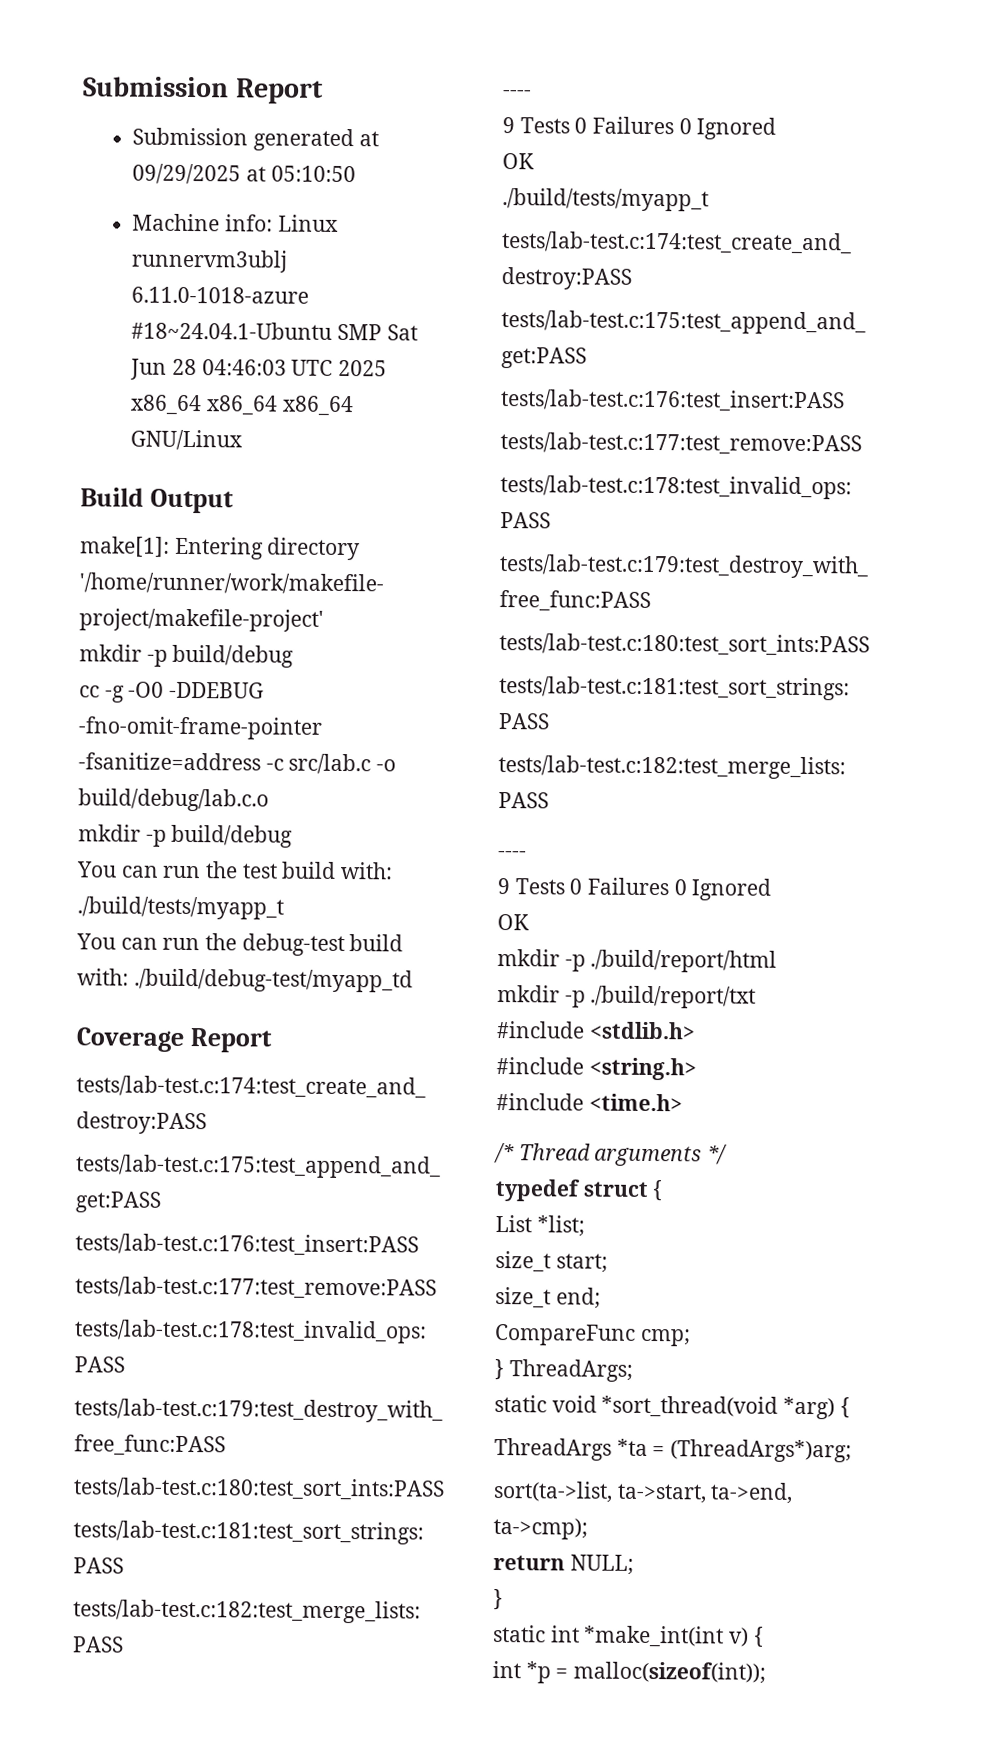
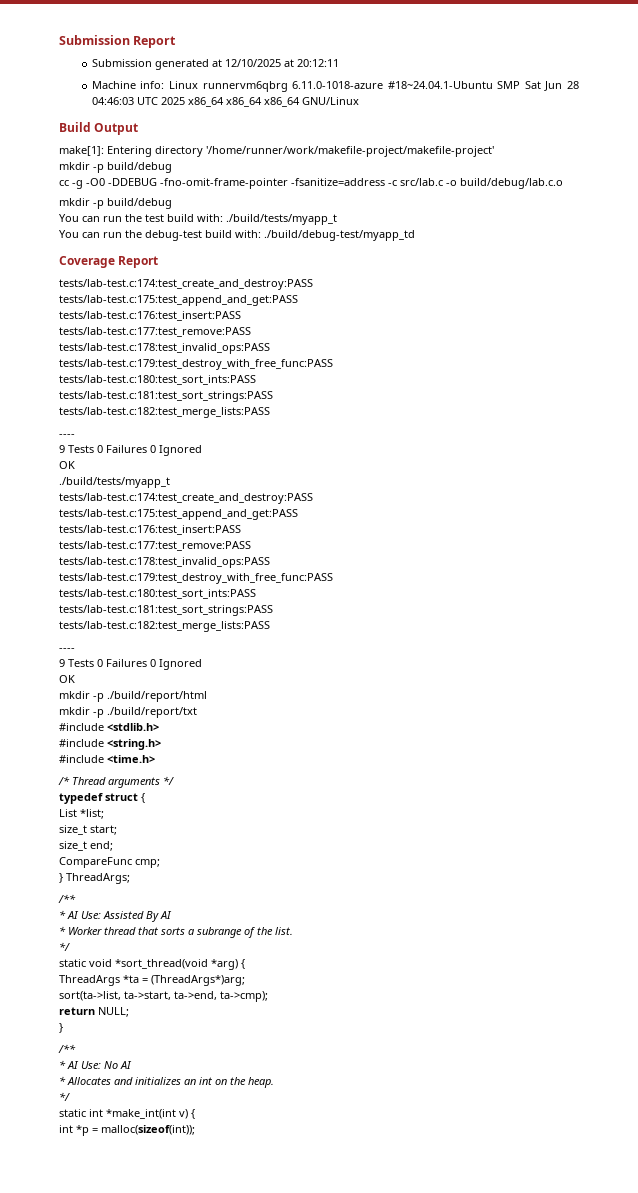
[132,163,356,185] 09/29/2025 at 05:10:50 -> [224,59,339,67] 12/10/2025 at 20:12:11
[131,249,289,273] runnervm3ublj -> [202,81,288,92] runnervm6qbrg
(633, 1370) none -> [58,894,76,903] [59,910,172,922] [59,926,293,938] [59,942,70,951] // /** // * AI Use: Assisted By AI // * Worker thread that sorts a subrange of the list. // */
(503, 1600) none -> [58,1044,76,1053] [59,1060,132,1069] [59,1076,274,1088] [59,1092,70,1101] // /** // * AI Use: No AI // * Allocates and initializes an int on the heap. // */

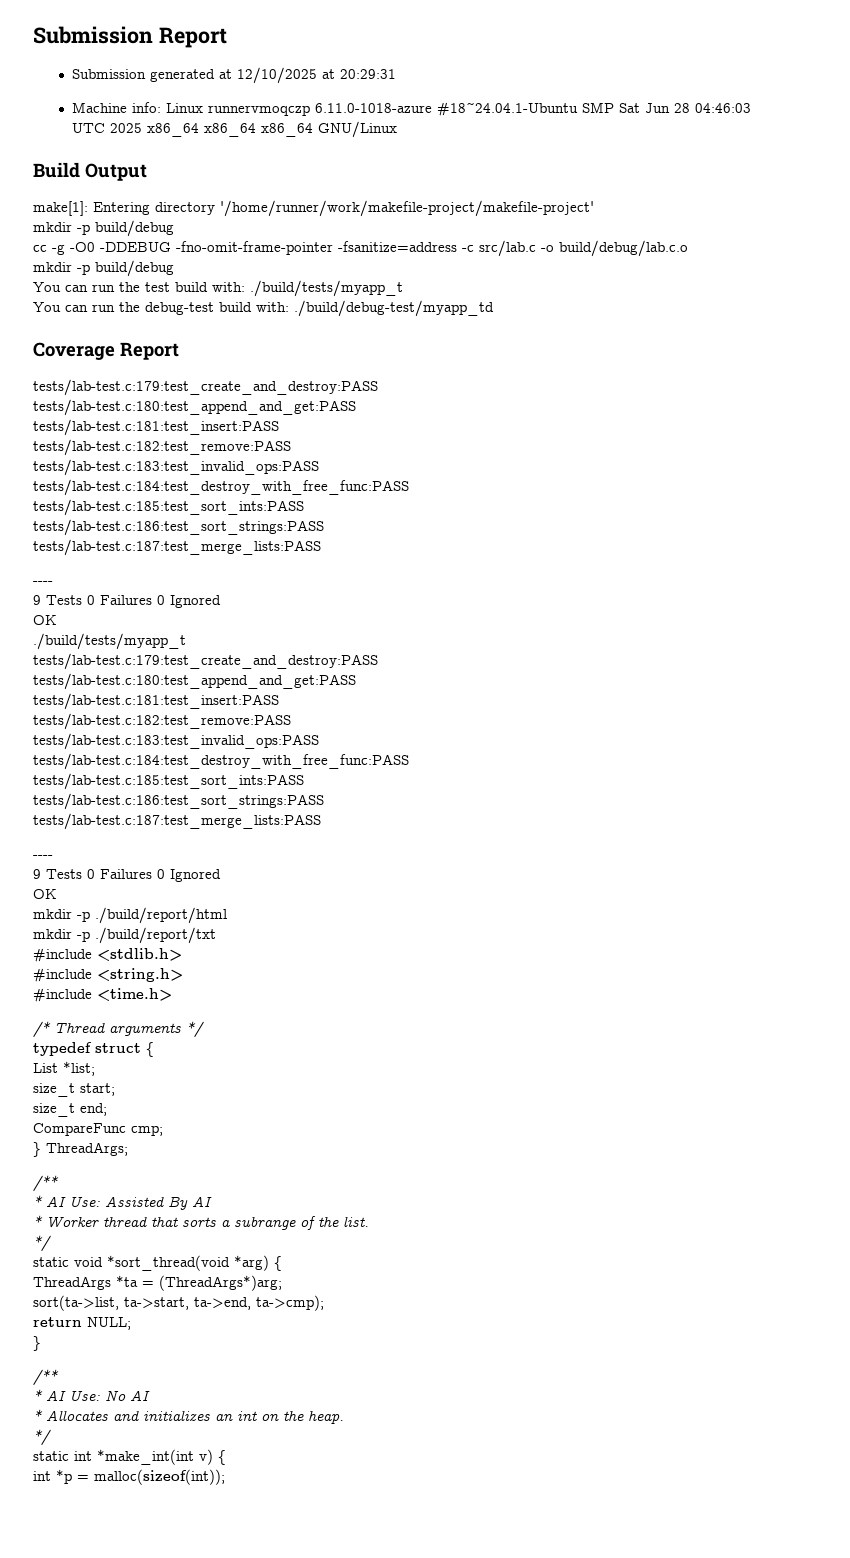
[296,59,339,67] 20:12:11 -> [339,69,396,79] 20:29:31
[202,81,288,92] runnervm6qbrg -> [207,105,310,116] runnervmoqczp
[59,279,313,290] [59,295,298,306] [59,311,241,321] [59,327,251,337] [59,343,270,354] [59,359,333,370] [59,375,256,385] [59,391,273,402] [59,407,270,418] tests/lab-test.c:174:test_create_and_destroy:PASS // tests/lab-test.c:175:test_append_and_get:PASS // tests/lab-test.c:176:test_insert:PASS // tests/lab-test.c:177:test_remove:PASS // tests/lab-test.c:178:test_invalid_ops:PASS // tests/lab-test.c:179:test_destroy_with_free_func:PASS // tests/lab-test.c:180:test_sort_ints:PASS // tests/lab-test.c:181:test_sort_strings:PASS // tests/lab-test.c:182:test_merge_lists:PASS -> [33,379,378,396] [33,399,356,416] [33,419,279,436] [33,439,291,456] [33,459,319,476] [33,479,409,496] [33,499,304,516] [33,519,324,536] [33,539,321,556] tests/lab-test.c:179:test_create_and_destroy:PASS // tests/lab-test.c:180:test_append_and_get:PASS // tests/lab-test.c:181:test_insert:PASS // tests/lab-test.c:182:test_remove:PASS // tests/lab-test.c:183:test_invalid_ops:PASS // tests/lab-test.c:184:test_destroy_with_free_func:PASS // tests/lab-test.c:185:test_sort_ints:PASS // tests/lab-test.c:186:test_sort_strings:PASS // tests/lab-test.c:187:test_merge_lists:PASS
[59,493,313,504] [59,509,298,520] [59,525,241,535] [59,541,251,551] [59,557,270,568] [59,573,333,584] [59,589,256,599] [59,605,273,616] [59,621,270,632] tests/lab-test.c:174:test_create_and_destroy:PASS // tests/lab-test.c:175:test_append_and_get:PASS // tests/lab-test.c:176:test_insert:PASS // tests/lab-test.c:177:test_remove:PASS // tests/lab-test.c:178:test_invalid_ops:PASS // tests/lab-test.c:179:test_destroy_with_free_func:PASS // tests/lab-test.c:180:test_sort_ints:PASS // tests/lab-test.c:181:test_sort_strings:PASS // tests/lab-test.c:182:test_merge_lists:PASS -> [33,653,378,670] [33,673,356,690] [33,693,279,710] [33,713,291,730] [33,733,319,750] [33,753,409,770] [33,773,304,790] [33,793,324,810] [33,813,321,830] tests/lab-test.c:179:test_create_and_destroy:PASS // tests/lab-test.c:180:test_append_and_get:PASS // tests/lab-test.c:181:test_insert:PASS // tests/lab-test.c:182:test_remove:PASS // tests/lab-test.c:183:test_invalid_ops:PASS // tests/lab-test.c:184:test_destroy_with_free_func:PASS // tests/lab-test.c:185:test_sort_ints:PASS // tests/lab-test.c:186:test_sort_strings:PASS // tests/lab-test.c:187:test_merge_lists:PASS

